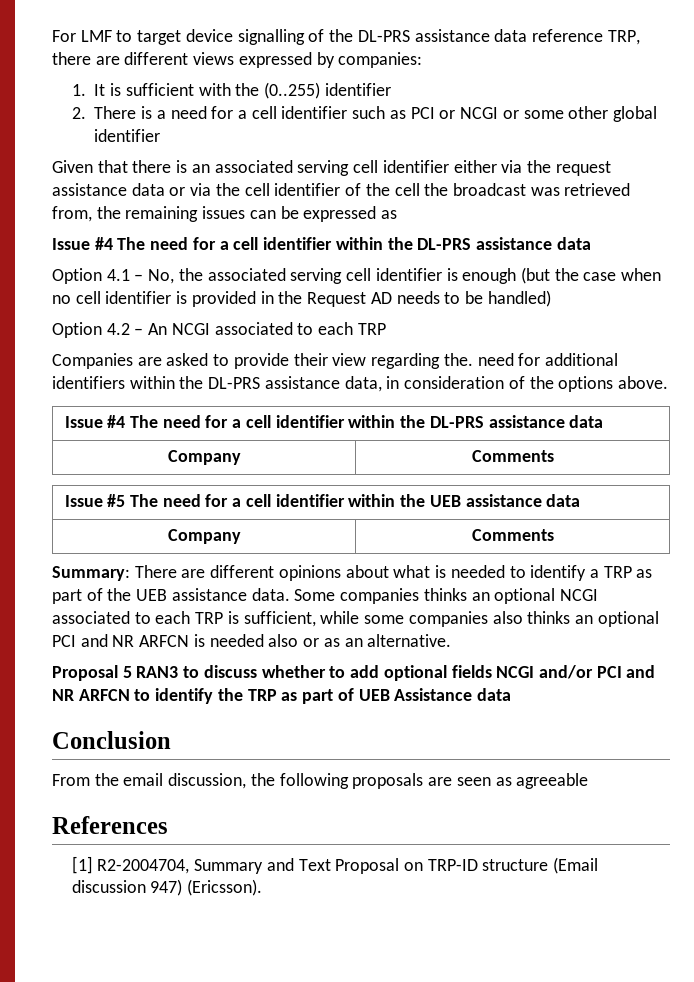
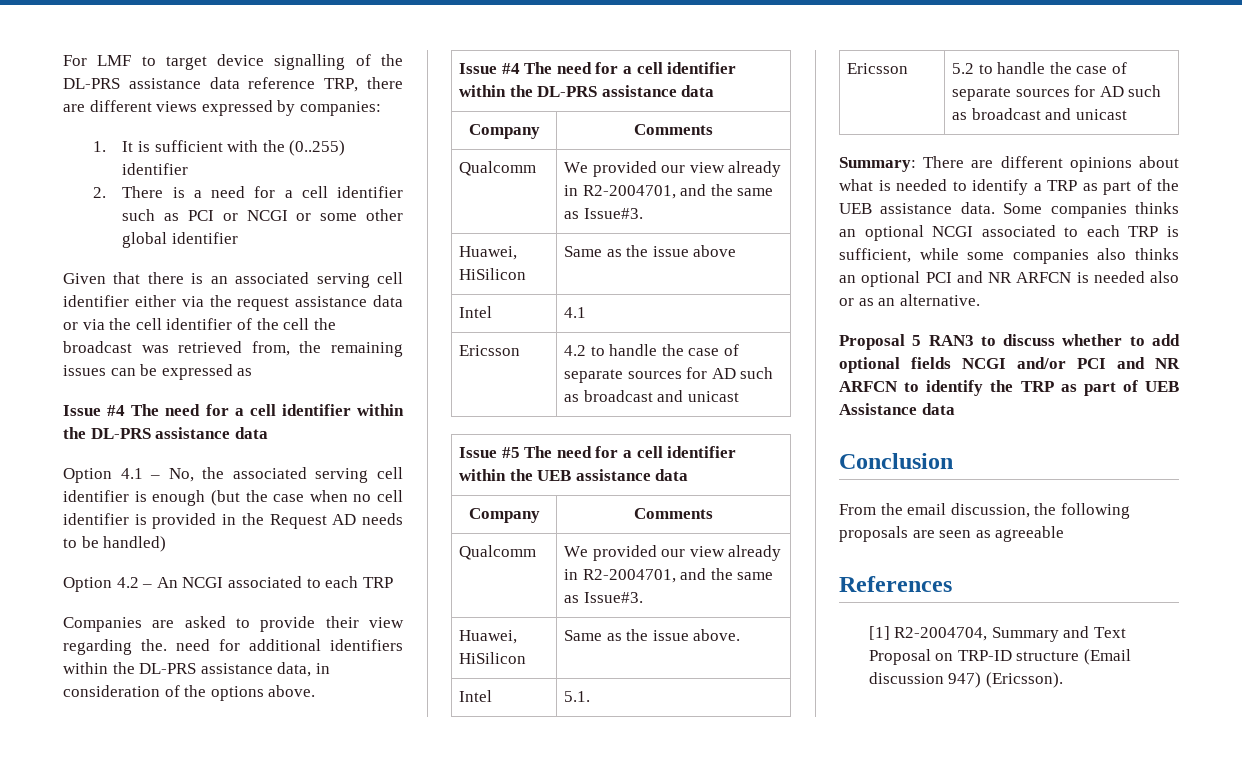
(554, 456) none -> [459,161,537,176] [564,161,782,177] [564,184,774,199] [564,208,643,219] [459,246,518,260] [459,268,527,280] [564,245,737,257] [459,306,493,318] [564,307,587,318] [459,345,521,356] [564,344,740,356] [564,367,774,383] [564,390,739,402] // Qualcomm | We provided our view already in R2-2004701, and the same as Issue#3. // Huawei, HiSilicon | Same as the issue above // Intel | 4.1 // Ericsson | 4.2 to handle the case of separate sources for AD such as broadcast and unicast
(554, 535) none -> [459,545,537,560] [564,545,782,561] [564,568,774,583] [564,592,643,603] [459,630,518,644] [459,652,527,664] [564,629,741,641] [459,690,493,702] [564,691,591,702] [847,63,909,74] [952,62,1128,74] [952,85,1162,101] [952,108,1127,120] // Qualcomm | We provided our view already in R2-2004701, and the same as Issue#3. // Huawei, HiSilicon | Same as the issue above. // Intel | 5.1. // Ericsson | 5.2 to handle the case of separate sources for AD such as broadcast and unicast

